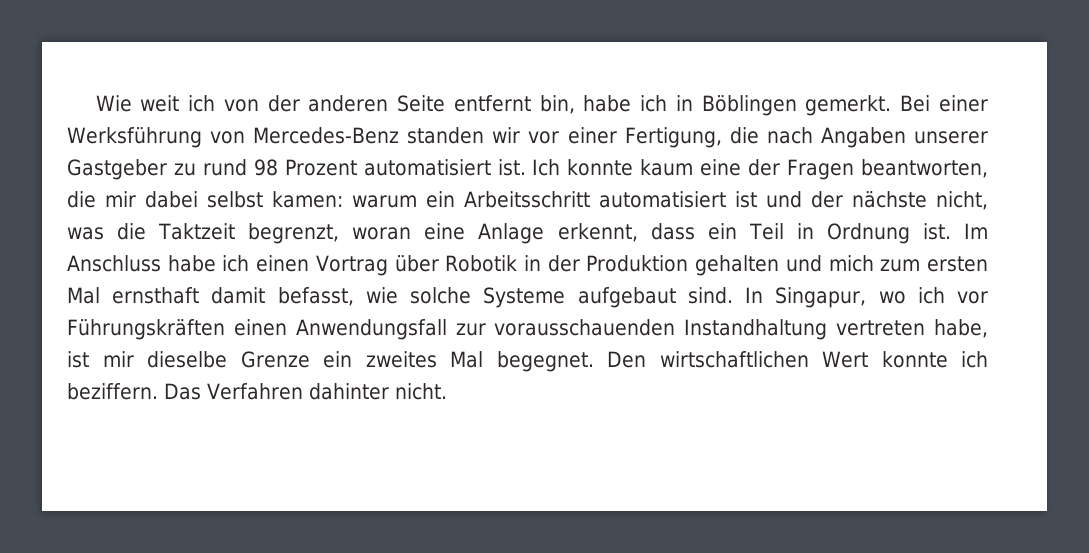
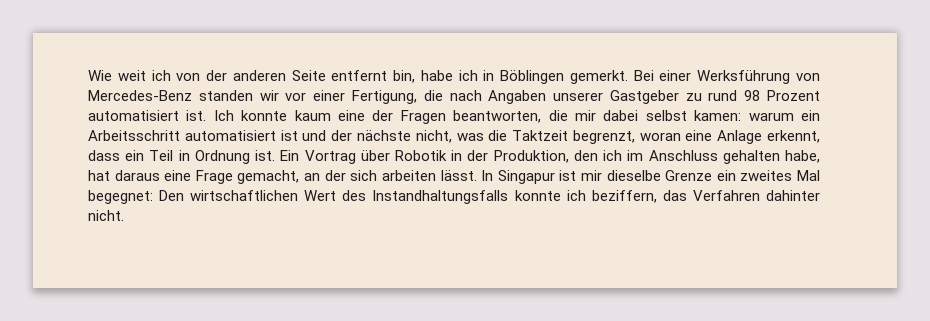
[963,223,988,239] [67,255,310,272] Im Anschluss habe ich einen -> [280,150,300,161] Ein
[586,255,989,276] [67,287,989,308] [67,319,988,340] Produktion gehalten und mich zum ersten Mal ernsthaft damit befasst, wie solche Systeme aufgebaut sind. In Singapur, wo ich vor Führungskräften einen Anwendungsfall zur vorausschauenden Instandhaltung vertreten habe, -> [493,150,820,164] [88,170,555,184] Produktion, den ich im Anschluss gehalten habe, hat daraus eine Frage gemacht, an der sich arbeiten lässt. In Singapur
[496,351,594,372] begegnet. -> [88,190,153,204] begegnet:
[881,351,988,368] [67,383,201,400] konnte ich beziffern. Das -> [342,190,687,204] des Instandhaltungsfalls konnte ich beziffern, das

